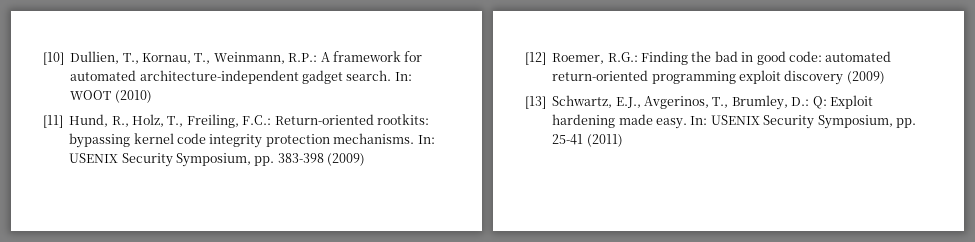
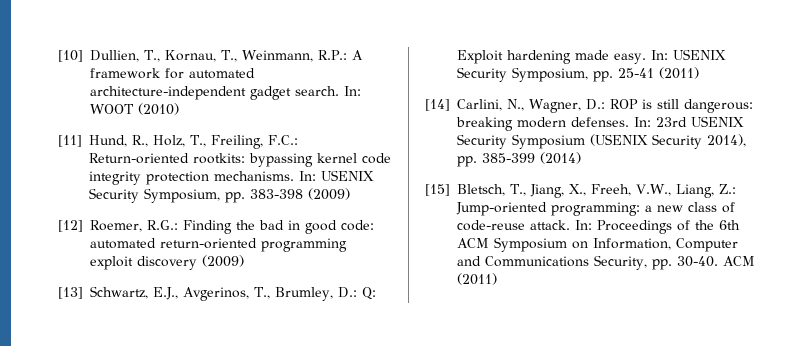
(623, 140) none -> [425,99,753,113] [456,116,744,131] [457,134,746,149] [457,152,581,167] [425,184,736,198] [456,202,735,216] [457,220,740,234] [457,237,738,252] [457,255,755,270] [457,273,497,285] // [14] Carlini, N., Wagner, D.: ROP is still dangerous: breaking modern defenses. In: 23rd USENIX Security Symposium (USENIX Security 2014), pp. 385-399 (2014) // [15] Bletsch, T., Jiang, X., Freeh, V.W., Liang, Z.: Jump-oriented programming: a new class of code-reuse attack. In: Proceedings of the 6th ACM Symposium on Information, Computer and Communications Security, pp. 30-40. ACM (2011)

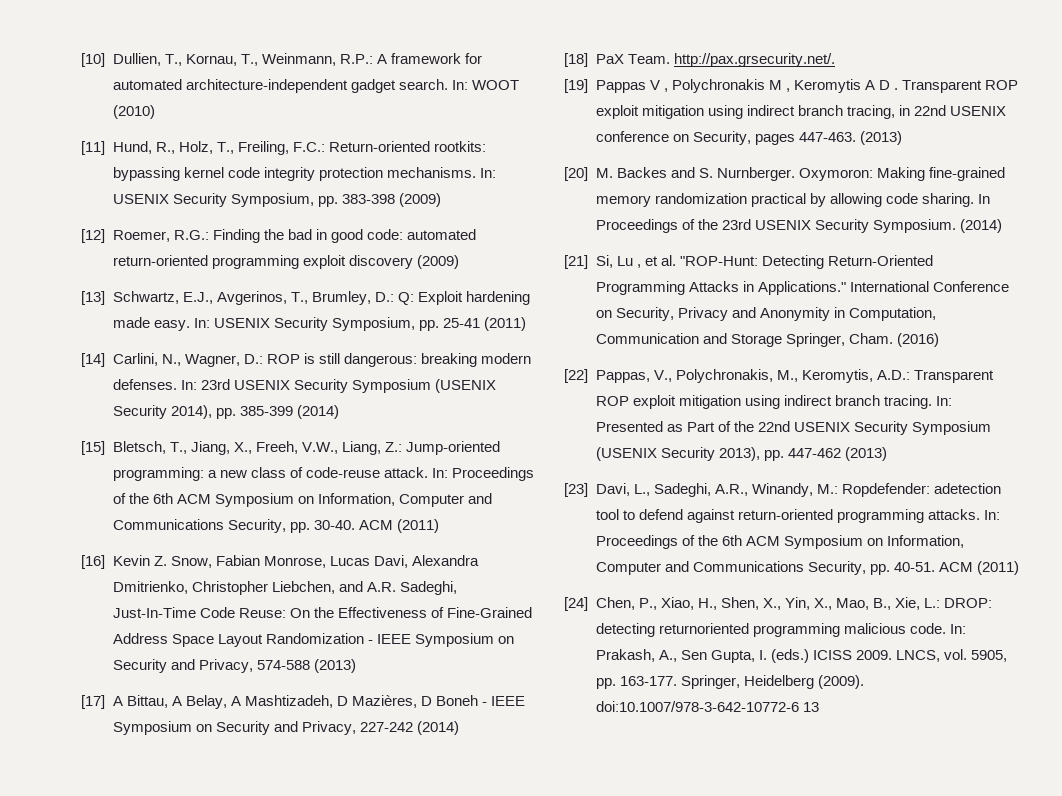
(497, 279) none -> [81,555,479,569] [112,581,457,595] [112,607,532,618] [112,633,514,647] [112,659,356,673] [81,695,526,709] [112,721,459,735] [564,53,835,67] [564,79,1019,93] [595,105,1006,119] [595,131,902,145] [564,167,1005,181] [595,193,990,207] [595,219,1002,233] [564,255,933,269] [595,281,1009,295] [595,307,936,321] [595,333,939,347] [564,369,994,383] [595,395,952,409] [595,421,991,435] [595,447,887,461] [564,483,1001,497] [595,509,1000,523] [595,535,964,549] [595,561,1019,575] [564,597,993,611] [595,623,966,637] [595,649,1008,663] [595,675,864,689] [595,701,819,712] // [16] Kevin Z. Snow, Fabian Monrose, Lucas Davi, Alexandra Dmitrienko, Christopher Liebchen, and A.R. Sadeghi, Just-In-Time Code Reuse: On the Effectiveness of Fine-Grained Address Space Layout Randomization - IEEE Symposium on Security and Privacy, 574-588 (2013) // [17] A Bittau, A Belay, A Mashtizadeh, D Mazières, D Boneh - IEEE Symposium on Security and Privacy, 227-242 (2014) // [18] PaX Team. http://pax.grsecurity.net/. // [19] Pappas V , Polychronakis M , Keromytis A D . Transparent ROP exploit mitigation using indirect branch tracing, in 22nd USENIX conference on Security, pages 447-463. (2013) // [20] M. Backes and S. Nurnberger. Oxymoron: Making fine-grained memory randomization practical by allowing code sharing. In Proceedings of the 23rd USENIX Security Symposium. (2014) // [21] Si, Lu , et al. "ROP-Hunt: Detecting Return-Oriented Programming Attacks in Applications." International Conference on Security, Privacy and Anonymity in Computation, Communication and Storage Springer, Cham. (2016) // [22] Pappas, V., Polychronakis, M., Keromytis, A.D.: Transparent ROP exploit mitigation using indirect branch tracing. In: Presented as Part of the 22nd USENIX Security Symposium (USENIX Security 2013), pp. 447-462 (2013) // [23] Davi, L., Sadeghi, A.R., Winandy, M.: Ropdefender: adetection tool to defend against return-oriented programming attacks. In: Proceedings of the 6th ACM Symposium on Information, Computer and Communications Security, pp. 40-51. ACM (2011) // [24] Chen, P., Xiao, H., Shen, X., Yin, X., Mao, B., Xie, L.: DROP: detecting returnoriented programming malicious code. In: Prakash, A., Sen Gupta, I. (eds.) ICISS 2009. LNCS, vol. 5905, pp. 163-177. Springer, Heidelberg (2009). doi:10.1007/978-3-642-10772-6 13

